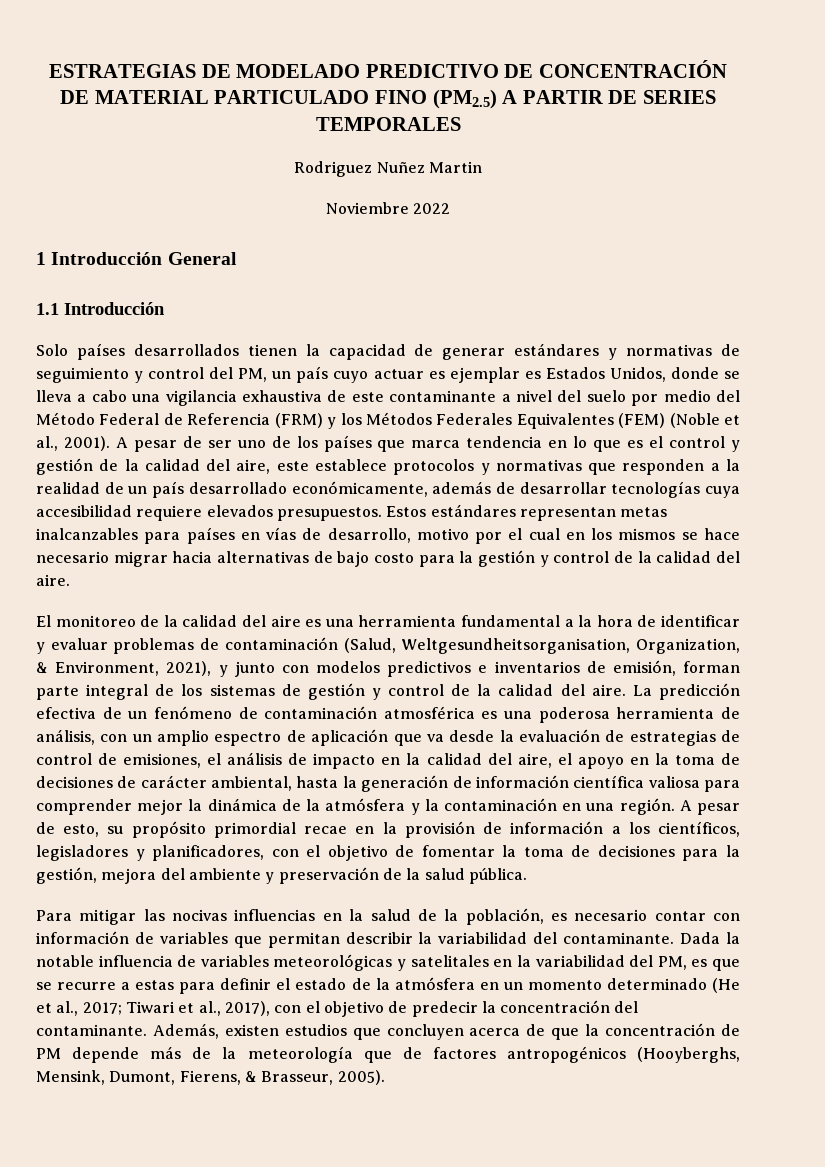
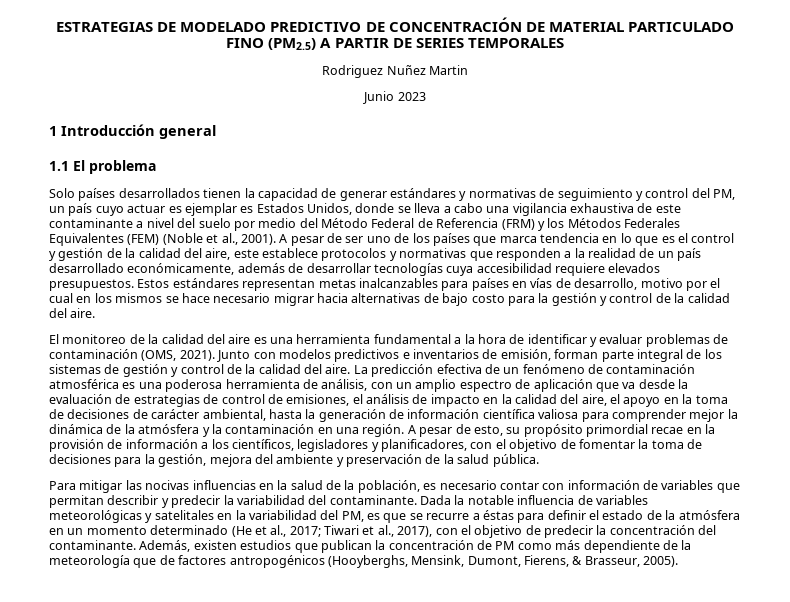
[325,202,451,214] Noviembre 2022 -> [363,91,426,104] Junio 2023
[167,252,237,265] General -> [159,125,216,139] general
[64,302,165,315] Introducción -> [73,160,156,174] El problema
[343,638,740,654] [36,661,275,677] (Salud, Weltgesundheitsorganisation, Organization, & Environment, 2021), y junto -> [141,350,251,362] (OMS, 2021). Junto
(413, 938) none -> [161,495,221,508] y predecir
[135,980,175,990] estas -> [482,510,514,520] éstas
[386,1024,580,1040] concluyen acerca de que -> [320,540,372,553] publican
[72,1046,182,1063] depende más -> [517,540,660,553] como más dependiente

